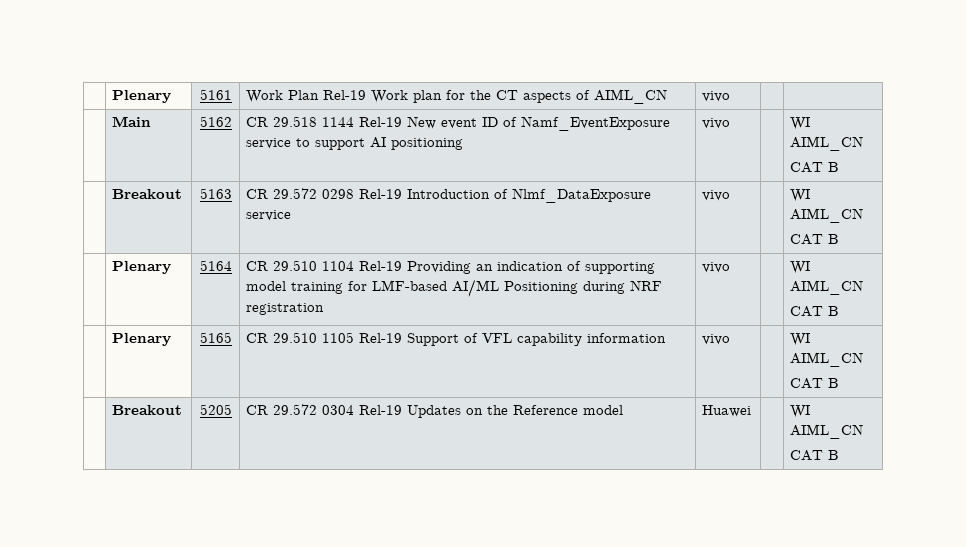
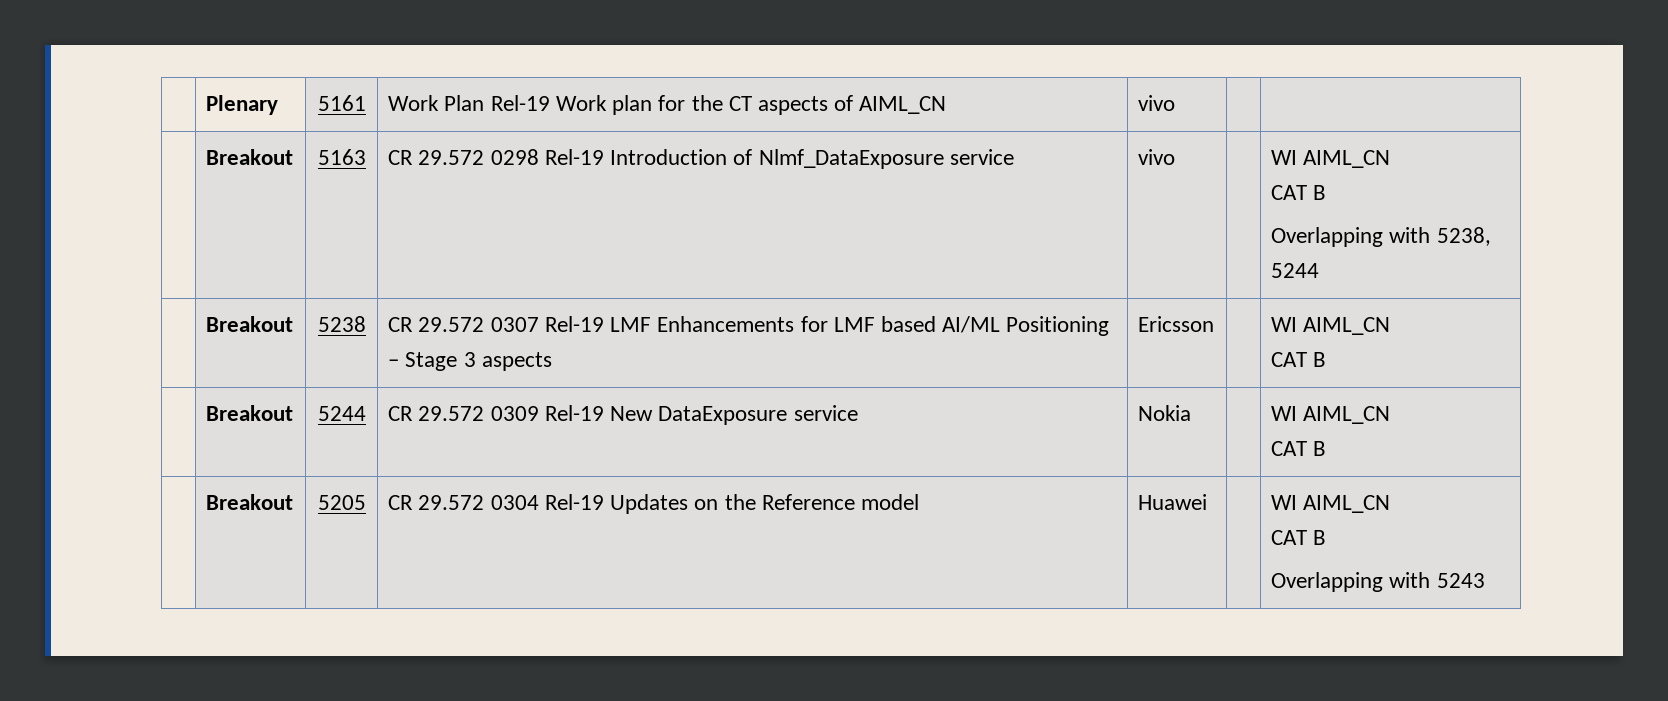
[112,116,152,127] [199,116,232,127] [246,116,671,131] [246,137,464,150] [702,118,731,129] [790,117,811,130] [790,136,864,151] [790,162,840,173] // | Main | 5162 | CR 29.518 1144 Rel-19 New event ID of Namf_EventExposure service to support AI positioning | vivo | | WI AIML_CN // CAT B -> (1176, 103) none
[112,261,172,274] [199,260,232,271] [246,260,656,274] [246,279,663,297] [246,303,325,315] [702,262,731,273] [790,261,811,274] [790,280,864,295] [790,306,840,317] [112,333,172,346] [199,332,232,343] [246,332,667,346] [702,334,731,345] // | Plenary | 5164 | CR 29.510 1104 Rel-19 Providing an indication of supporting model training for LMF-based AI/ML Positioning during NRF registration | vivo | | WI AIML_CN // CAT B // | Plenary | 5165 | CR 29.510 1105 Rel-19 Support of VFL capability information | vivo -> [1271,227,1491,247] [1271,263,1320,278] [206,316,294,332] [317,316,366,332] [388,316,1110,336] [388,352,552,371] [1138,316,1215,332] [1271,317,1391,335] [1271,352,1327,367] [206,405,294,421] [317,406,366,421] [388,405,858,425] [1138,405,1192,421] // Overlapping with 5238, 5244 // | Breakout | 5238 | CR 29.572 0307 Rel-19 LMF Enhancements for LMF based AI/ML Positioning – Stage 3 aspects | Ericsson | | WI AIML_CN // CAT B // | Breakout | 5244 | CR 29.572 0309 Rel-19 New DataExposure service | Nokia
(840, 455) none -> [1271,572,1485,592] // Overlapping with 5243

